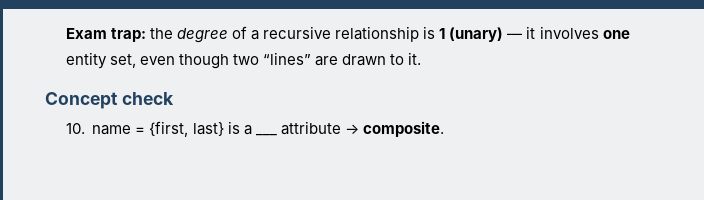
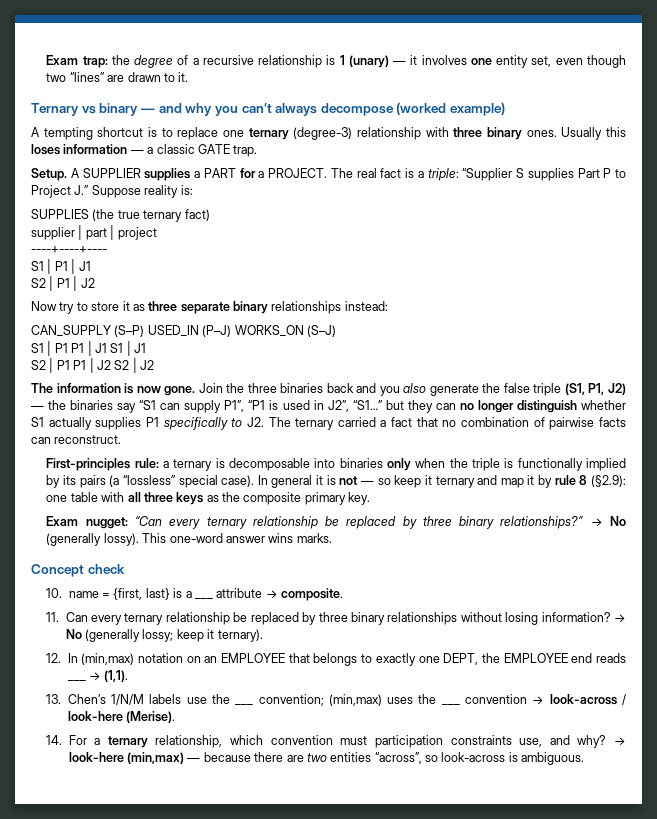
(422, 58) none -> [31,102,506,116] [31,127,626,140] [31,144,258,157] [31,168,626,181] [31,185,193,198] [31,209,210,222] [31,225,157,240] [31,246,107,253] [31,259,91,274] [31,276,95,291] [31,301,388,314] [31,325,336,337] [31,341,146,356] [31,358,154,373] [31,383,626,396] [31,400,627,413] [31,417,626,430] [31,435,122,444] [46,458,627,471] [46,475,626,488] [46,492,371,505] [46,516,627,529] [46,533,332,546] // Ternary vs binary — and why you can’t always decompose (worked example) // A tempting shortcut is to replace one ternary (degree-3) relationship with three binary ones. Usually this loses information — a classic GATE trap. // Setup. A SUPPLIER supplies a PART for a PROJECT. The real fact is a triple: “Supplier S supplies Part P to Project J.” Suppose reality is: // SUPPLIES (the true ternary fact) // supplier | part | project // ----+----+---- // S1 | P1 | J1 // S2 | P1 | J2 // Now try to store it as three separate binary relationships instead: // CAN_SUPPLY (S–P) USED_IN (P–J) WORKS_ON (S–J) // S1 | P1 P1 | J1 S1 | J1 // S2 | P1 P1 | J2 S2 | J2 // The information is now gone. Join the three binaries back and you also generate the false triple (S1, P1, J2) — the binaries say “S1 can supply P1”, “P1 is used in J2”, “S1…” but they can no longer distinguish whether S1 actually supplies P1 specifically to J2. The ternary carried a fact that no combination of pairwise facts can reconstruct. // First-principles rule: a ternary is decomposable into binaries only when the triple is functionally implied by its pairs (a “lossless” special case). In general it is not — so keep it ternary and map it by rule 8 (§2.9): one table with all three keys as the composite primary key. // Exam nugget: “Can every ternary relationship be replaced by three binary relationships?” → No (generally lossy). This one-word answer wins marks.
(444, 129) none -> [46,612,626,625] [65,629,263,642] [46,653,626,666] [67,680,86,681] [89,670,129,682] [46,694,230,705] [235,694,437,706] [441,704,460,705] [465,694,626,705] [67,711,176,723] [46,735,626,748] [68,752,585,765] // 11. Can every ternary relationship be replaced by three binary relationships without losing information? → No (generally lossy; keep it ternary). // 12. In (min,max) notation on an EMPLOYEE that belongs to exactly one DEPT, the EMPLOYEE end reads ___ → (1,1). // 13. Chen’s 1/N/M labels use the ___ convention; (min,max) uses the ___ convention → look-across / look-here (Merise). // 14. For a ternary relationship, which convention must participation constraints use, and why? → look-here (min,max) — because there are two entities “across”, so look-across is ambiguous.

